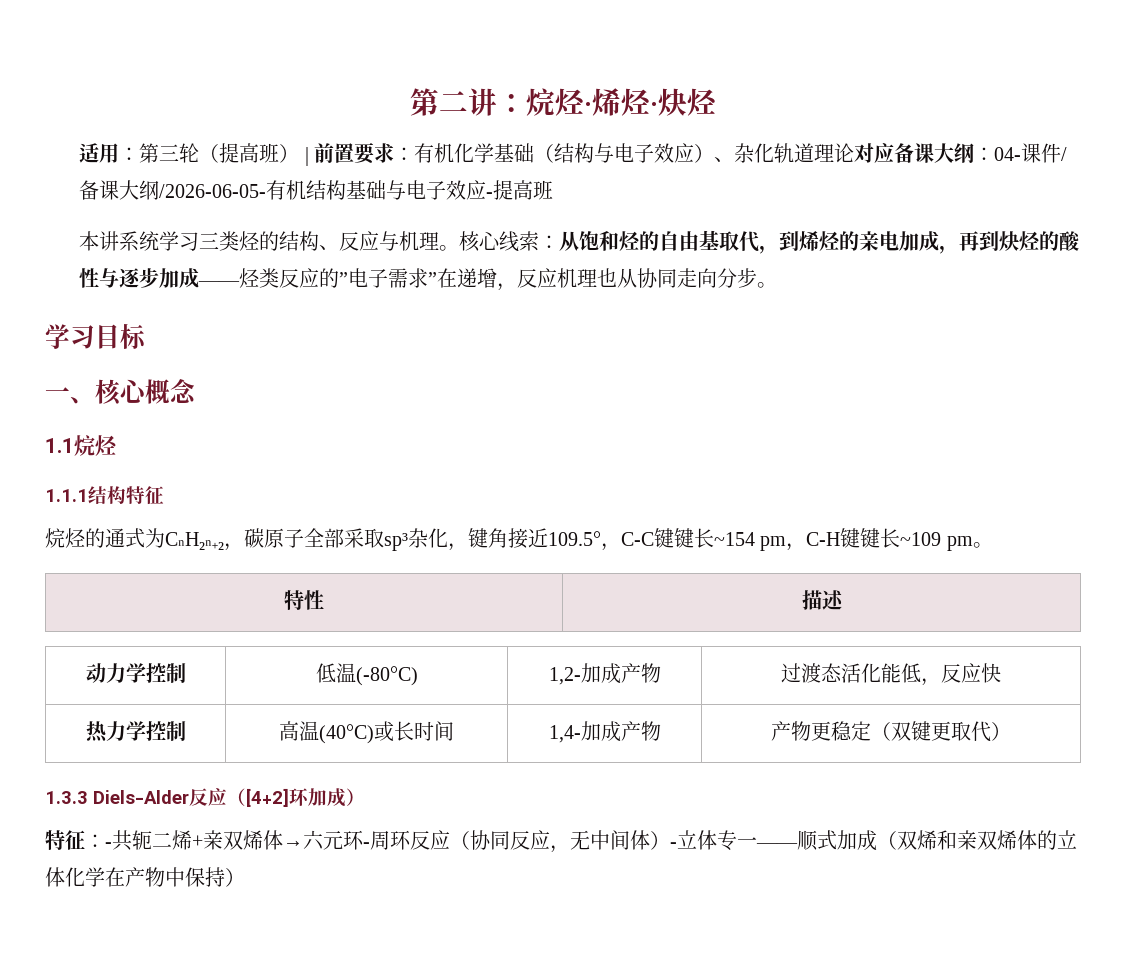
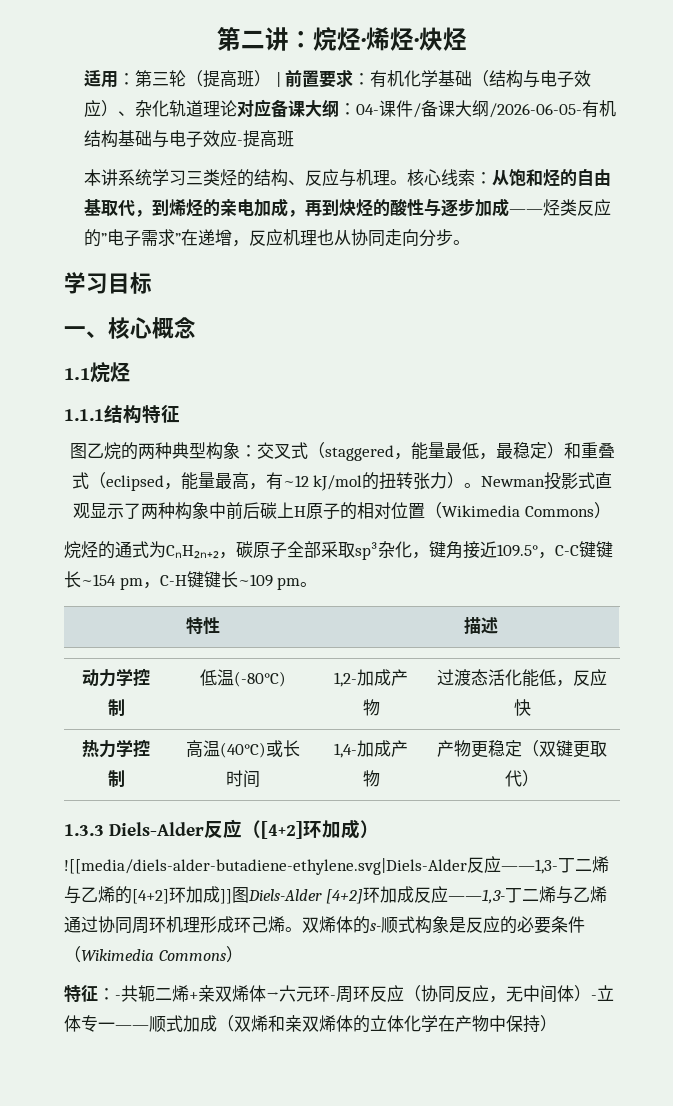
(164, 495) none -> [69,442,615,461] [71,472,613,491] [73,502,611,520] // 图乙烷的两种典型构象：交叉式（staggered，能量最低，最稳定）和重叠式（eclipsed，能量最高，有~12 kJ/mol的扭转张力）。Newman投影式直观显示了两种构象中前后碳上H原子的相对位置（Wikimedia Commons）
(365, 797) none -> [64,856,609,875] [64,886,607,904] [64,916,585,934] [64,946,243,963] // ![[media/diels-alder-butadiene-ethylene.svg|Diels-Alder反应——1,3-丁二烯与乙烯的[4+2]环加成]]图Diels-Alder [4+2]环加成反应——1,3-丁二烯与乙烯通过协同周环机理形成环己烯。双烯体的s-顺式构象是反应的必要条件（Wikimedia Commons）

